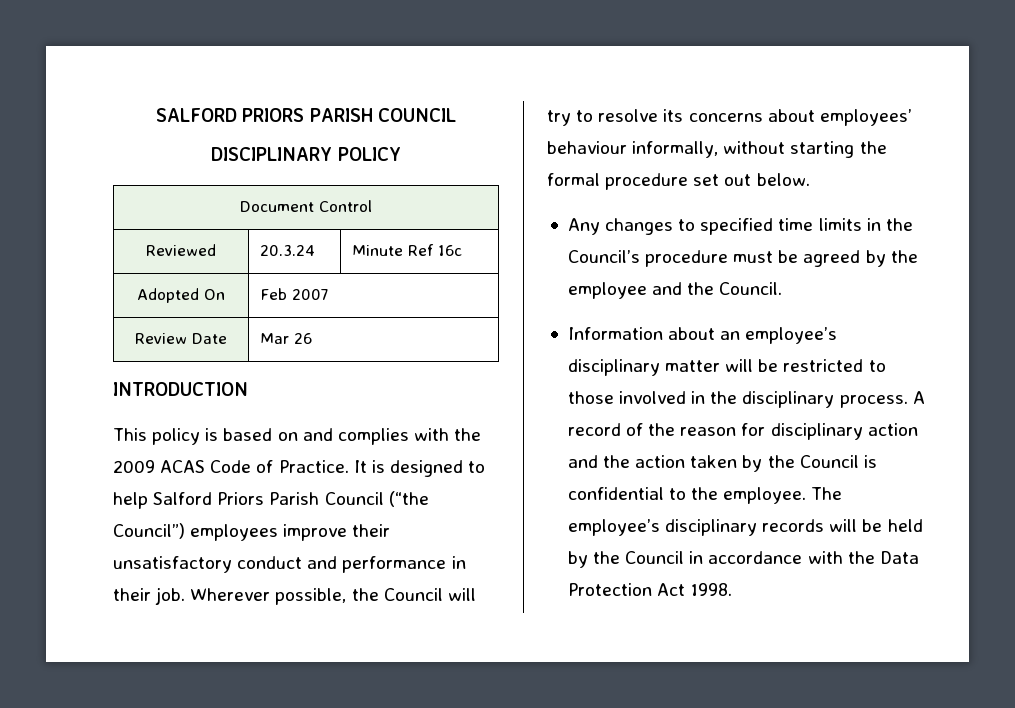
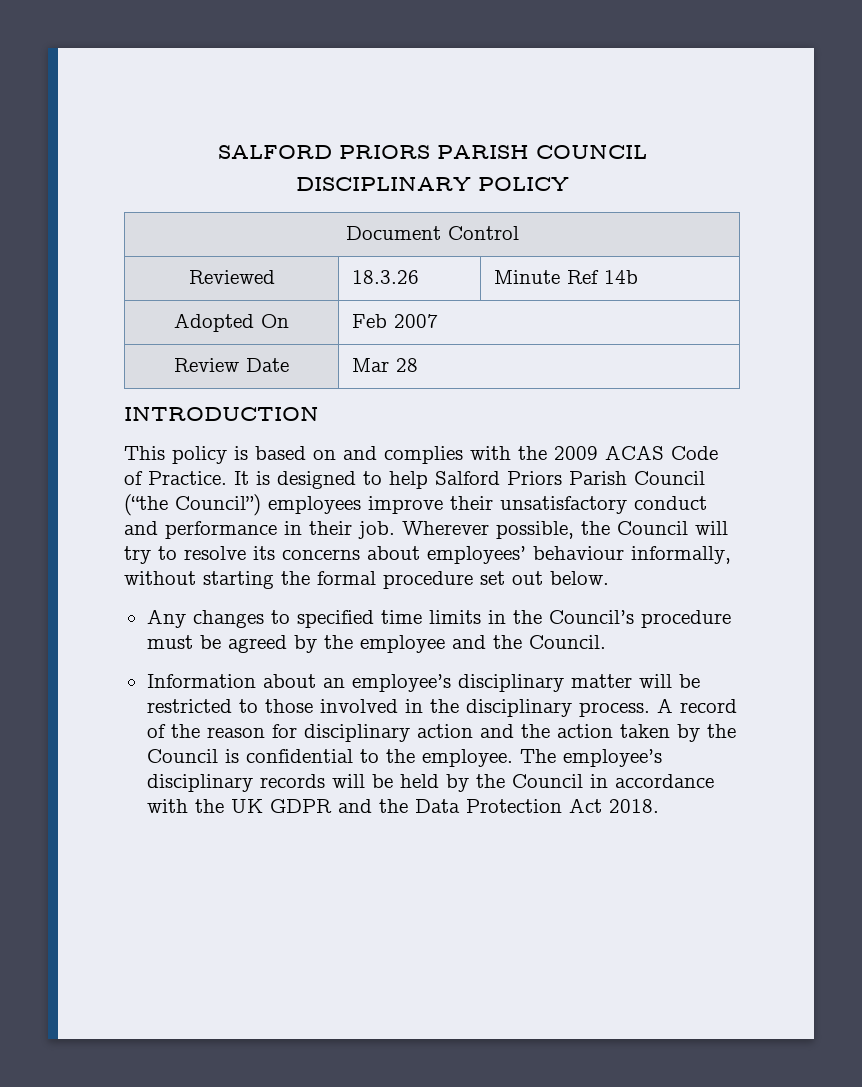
[259,245,315,256] 20.3.24 -> [351,270,419,284] 18.3.26
[437,245,462,256] 16c -> [603,270,638,284] 14b
[293,333,312,344] 26 -> [395,358,418,372] 28
(875, 557) none -> [230,799,408,813] UK GDPR and the
[690,583,733,596] 1998. -> [608,799,659,813] 2018.

